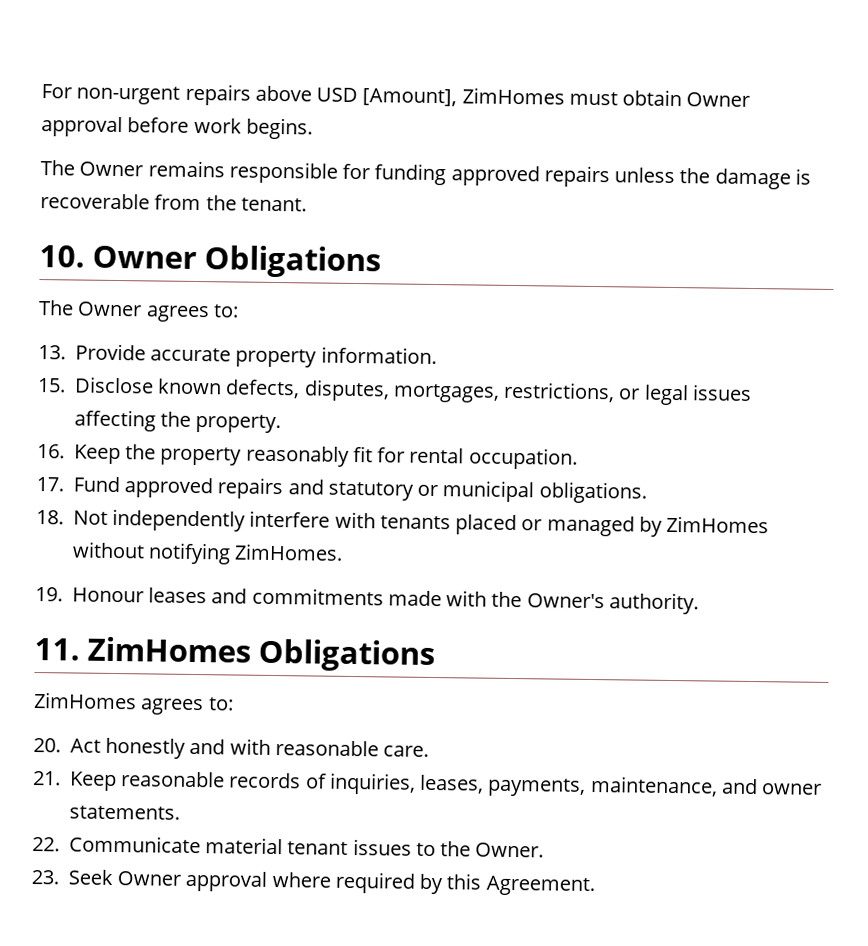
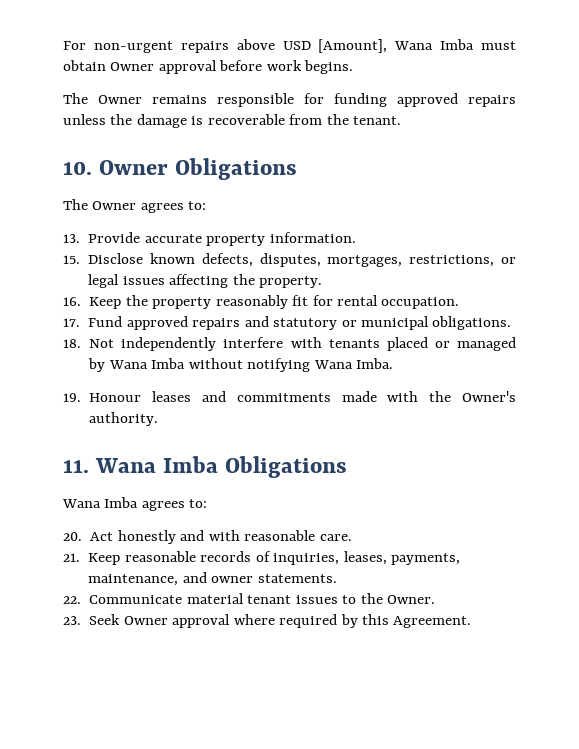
[461,87,565,105] ZimHomes -> [394,39,475,50] Wana Imba
[666,515,770,534] [71,541,344,565] ZimHomes without notifying ZimHomes. -> [108,358,393,372] Wana Imba without notifying Wana Imba.
[87,636,436,673] [34,691,137,710] ZimHomes Obligations // ZimHomes -> [95,456,348,478] [62,497,139,508] Wana Imba Obligations // Wana Imba

